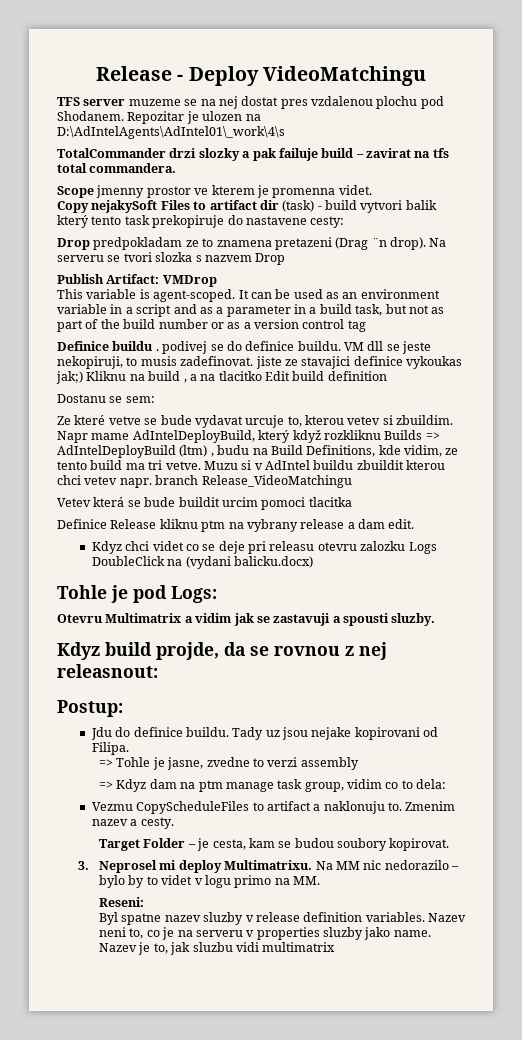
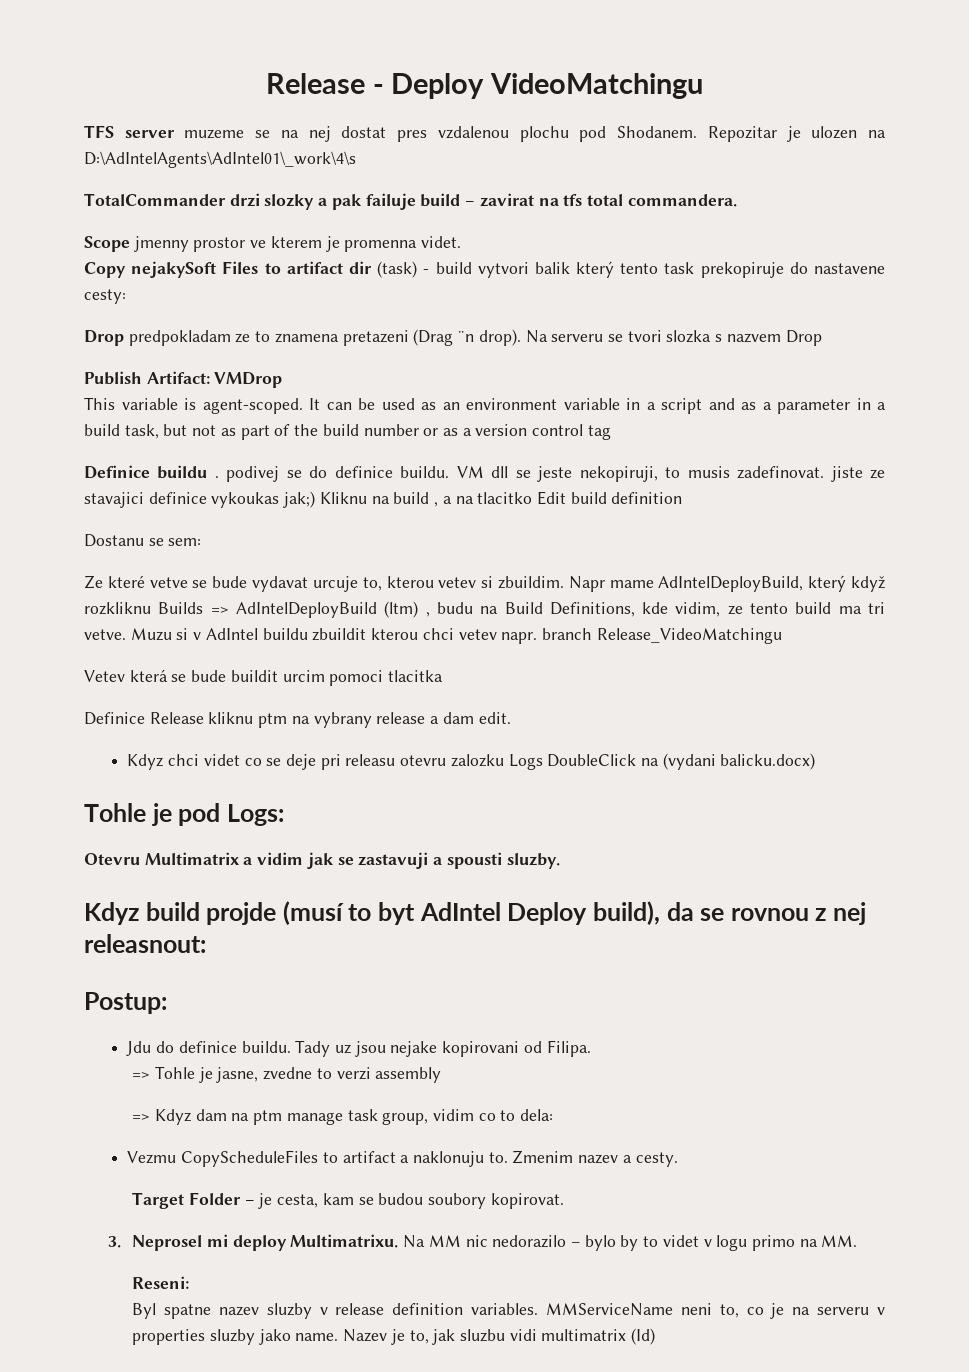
[156,642,219,660] projde, -> [206,901,660,925] projde (musí to byt AdIntel Deploy build),
[427,913,466,922] Nazev -> [546,1303,674,1316] MMServiceName
(336, 947) none -> [631,1328,656,1345] (Id)

